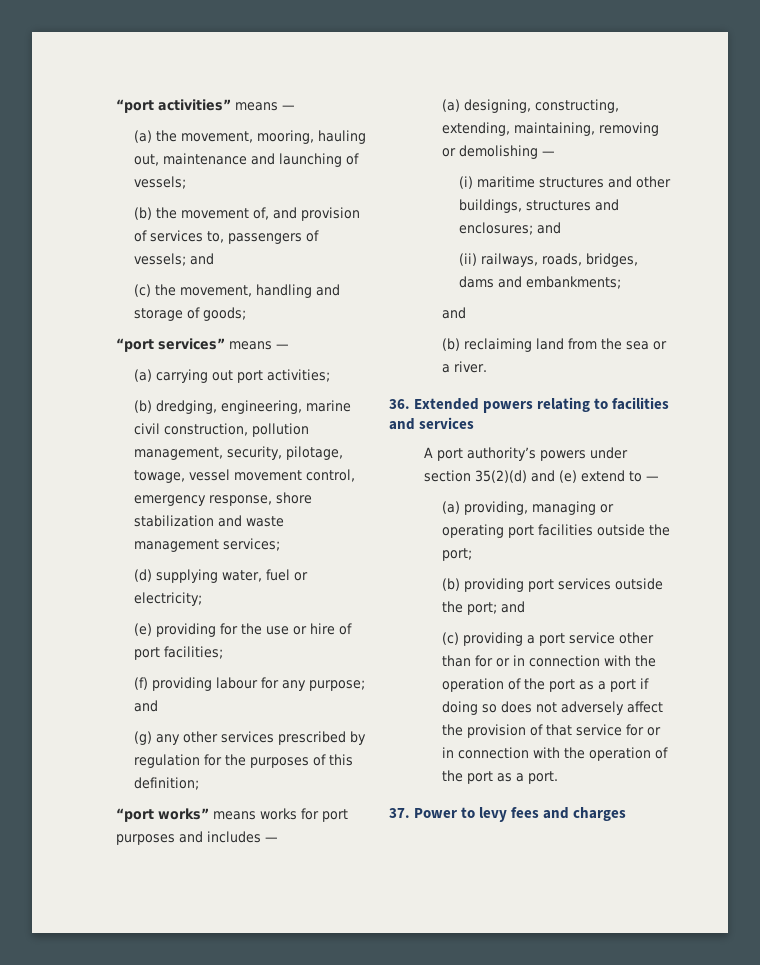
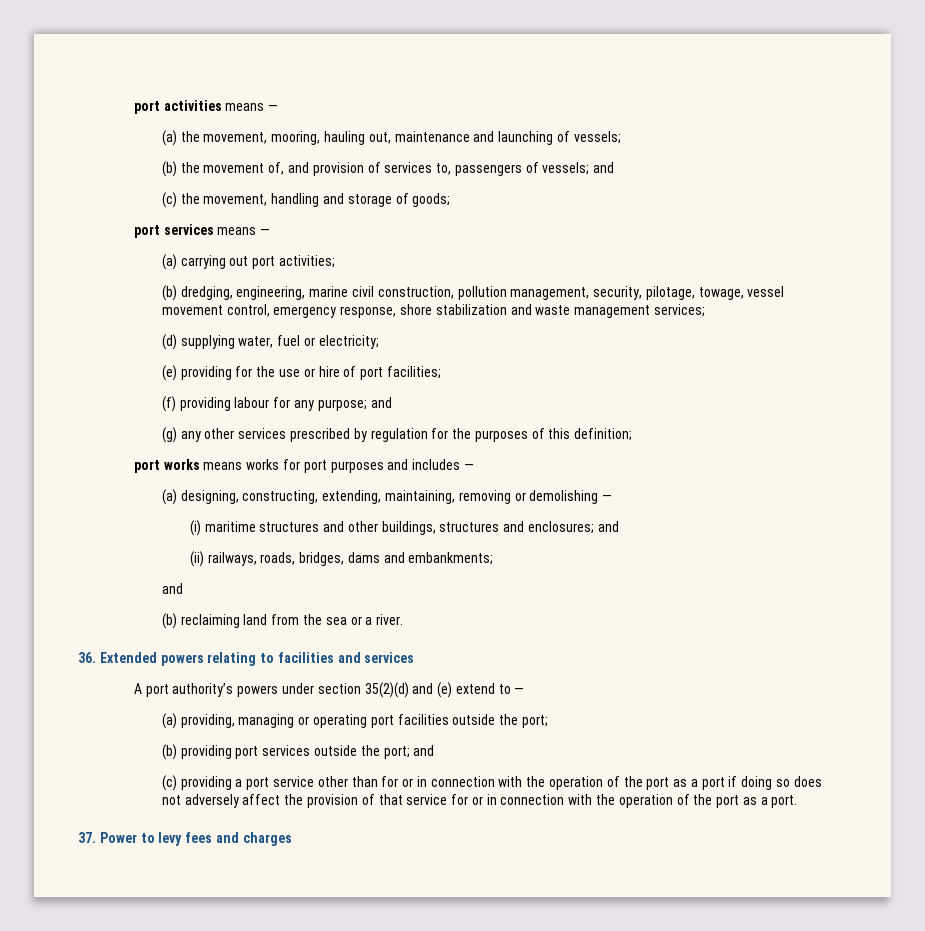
[116,99,232,113] “port activities” -> [133,100,222,114] port activities
[116,338,226,352] “port services” -> [133,224,214,238] port services
[116,808,210,822] “port works” -> [133,459,200,473] port works

